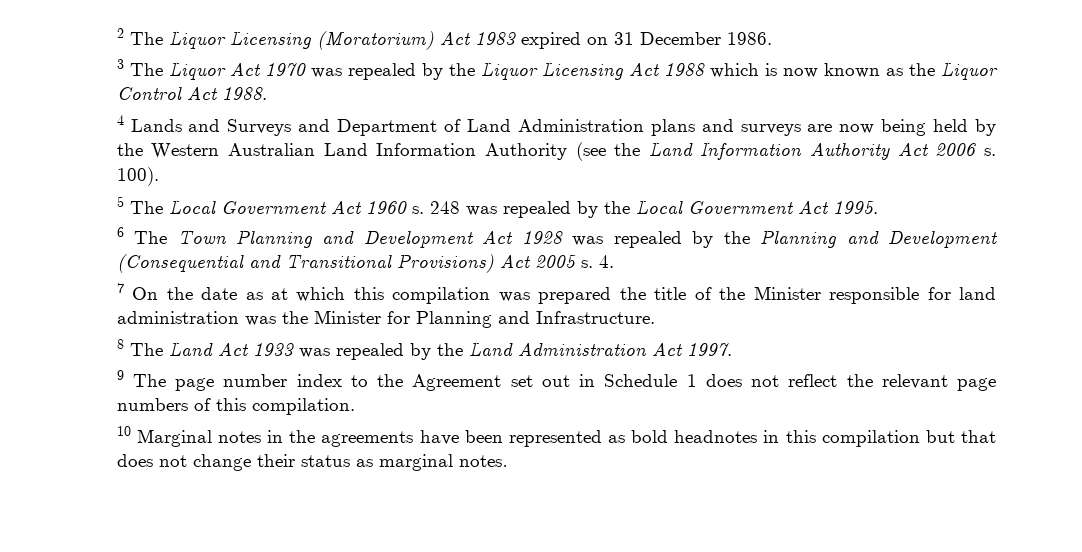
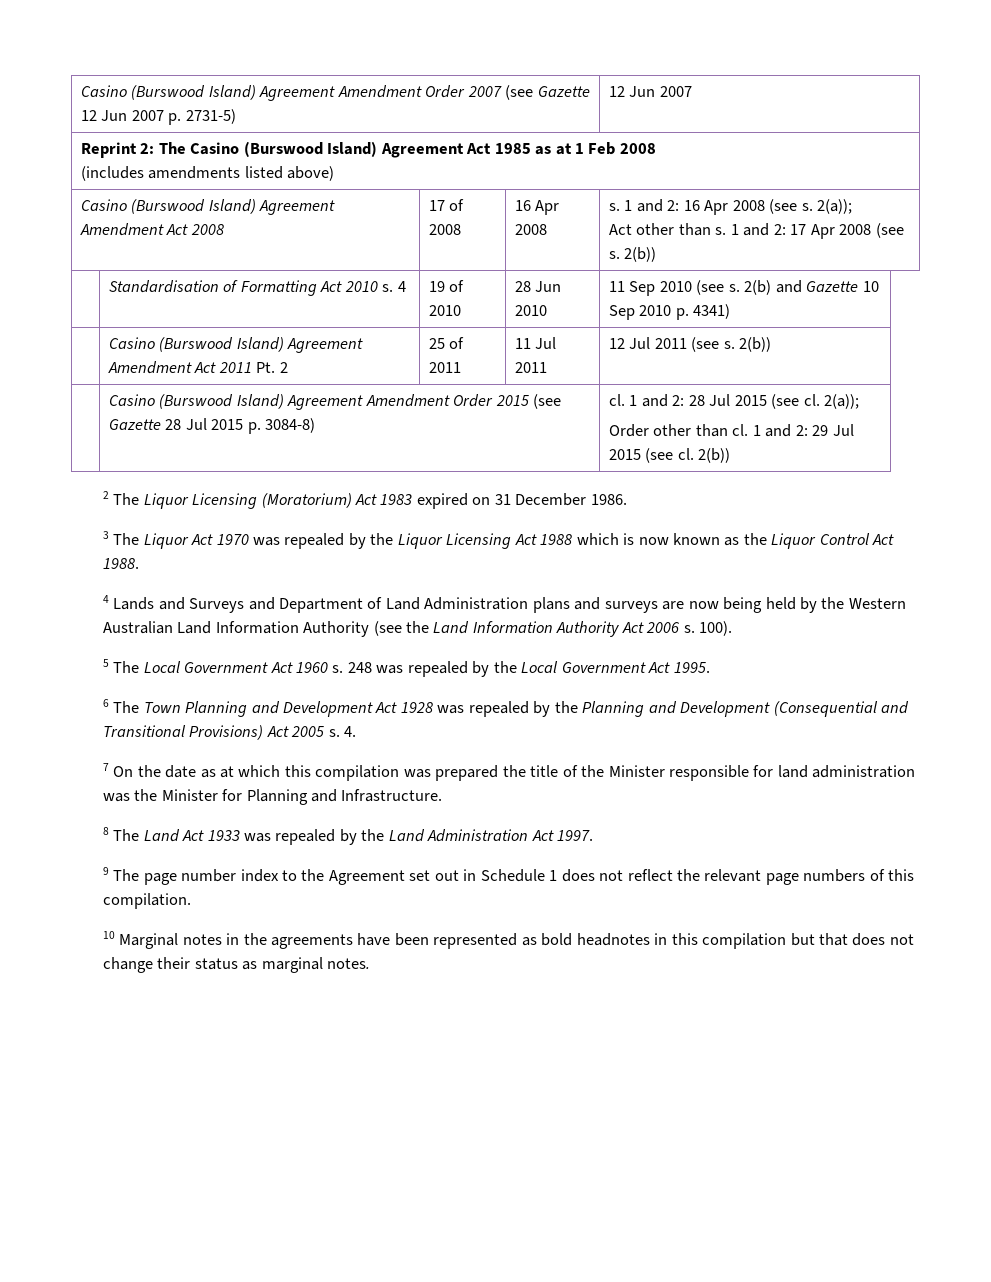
(116, 33) none -> [81,85,590,101] [81,109,236,125] [609,86,692,97] [81,141,656,158] [81,166,335,181] [81,199,336,215] [80,223,224,236] [429,199,465,211] [429,224,462,235] [515,200,560,215] [515,224,548,235] [609,199,853,215] [609,223,904,239] [609,247,657,262] [109,280,406,296] [429,280,465,292] [429,305,462,316] [515,281,562,292] [515,305,548,316] [609,280,879,296] [609,304,731,320] [109,337,364,353] [108,361,288,374] [429,337,465,349] [429,362,462,373] [515,337,557,349] [515,362,548,373] [609,337,772,352] [109,394,562,410] [109,418,316,434] [609,394,860,409] [609,424,854,437] [609,448,731,463] Casino (Burswood Island) Agreement Amendment Order 2007 (see Gazette 12 Jun 2007 p. 2731-5) | 12 Jun 2007 // Reprint 2: The Casino (Burswood Island) Agreement Act 1985 as at 1 Feb 2008 // (includes amendments listed above) // Casino (Burswood Island) Agreement Amendment Act 2008 | 17 of 2008 | 16 Apr 2008 | s. 1 and 2: 16 Apr 2008 (see s. 2(a)); // Act other than s. 1 and 2: 17 Apr 2008 (see s. 2(b)) // | Standardisation of Formatting Act 2010 s. 4 | 19 of 2010 | 28 Jun 2010 | 11 Sep 2010 (see s. 2(b) and Gazette 10 Sep 2010 p. 4341) // | Casino (Burswood Island) Agreement Amendment Act 2011 Pt. 2 | 25 of 2011 | 11 Jul 2011 | 12 Jul 2011 (see s. 2(b)) // | Casino (Burswood Island) Agreement Amendment Order 2015 (see Gazette 28 Jul 2015 p. 3084-8) | cl. 1 and 2: 28 Jul 2015 (see cl. 2(a)); // Order other than cl. 1 and 2: 29 Jul 2015 (see cl. 2(b)) //

